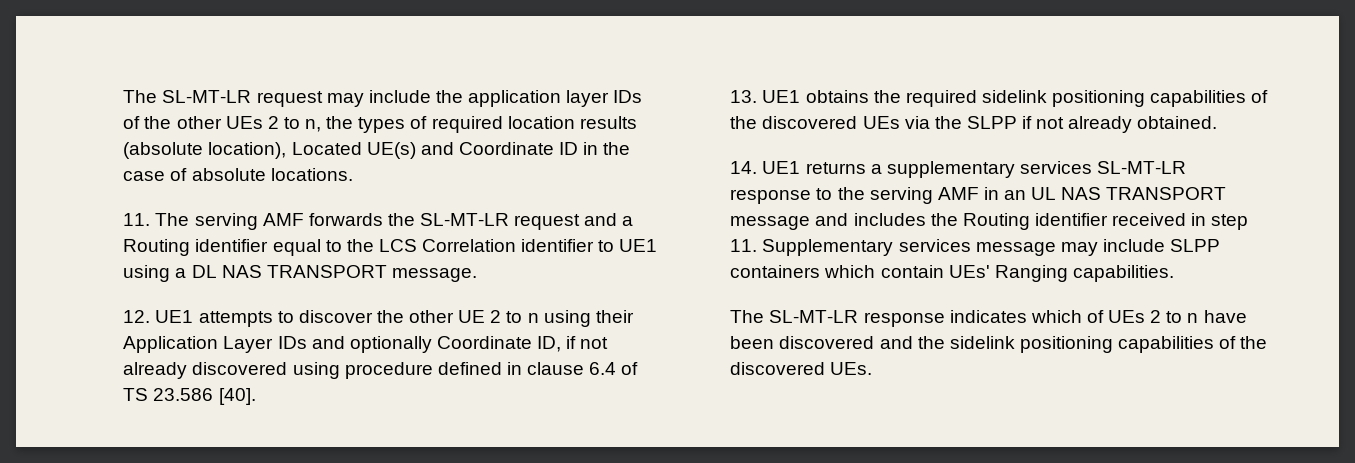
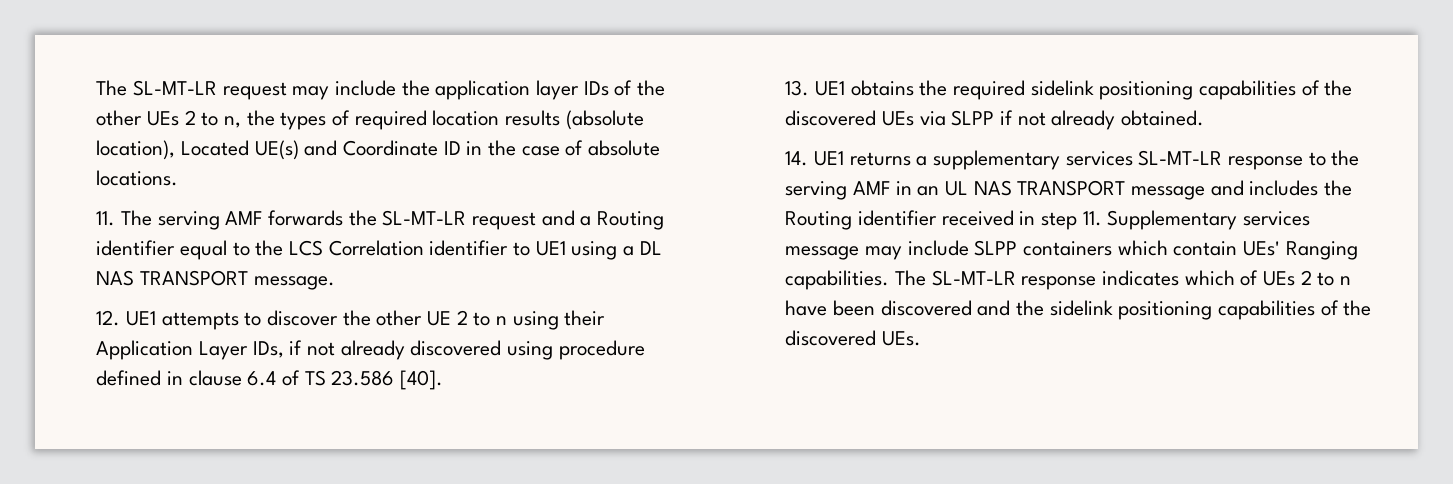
[277,336,562,353] IDs and optionally Coordinate ID, -> [252,341,284,358] IDs,
[934,116,962,129] the -> (946, 118) none
(1174, 273) // -> (890, 280) none

